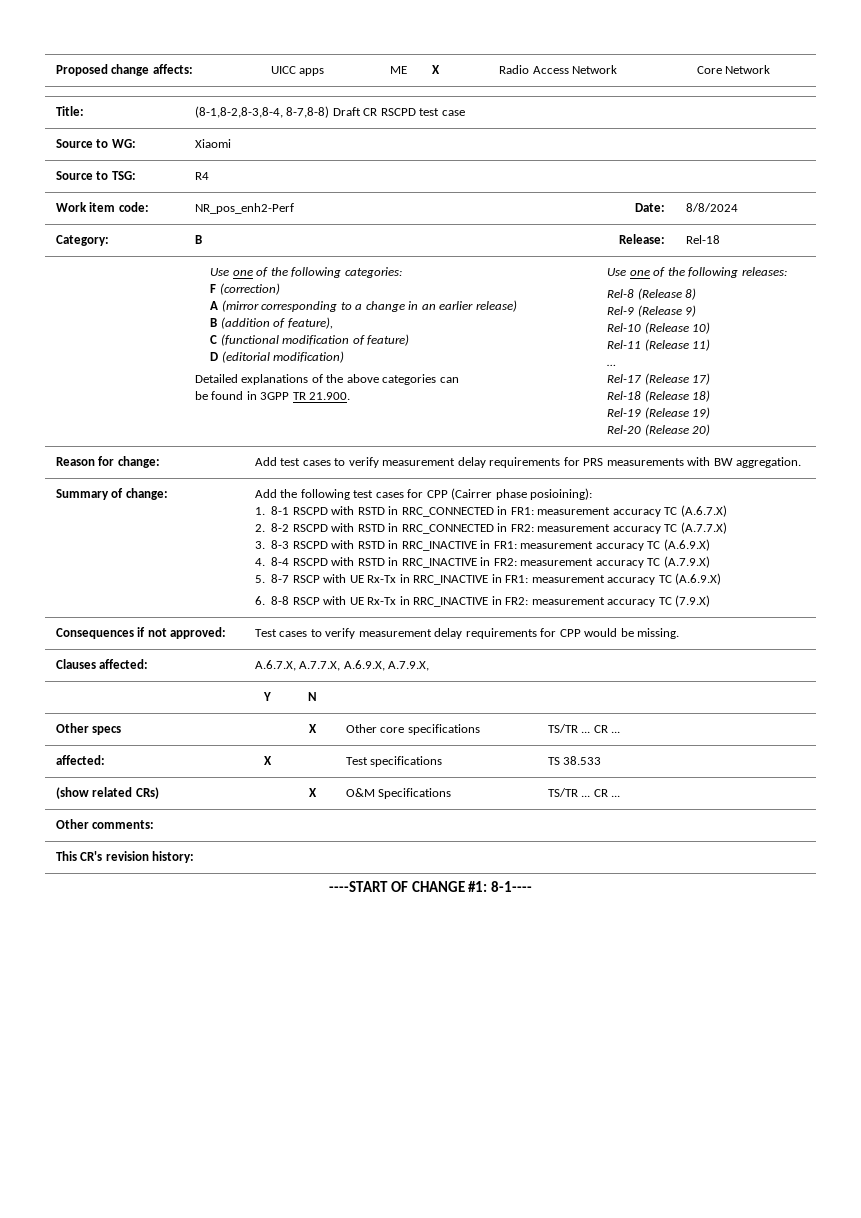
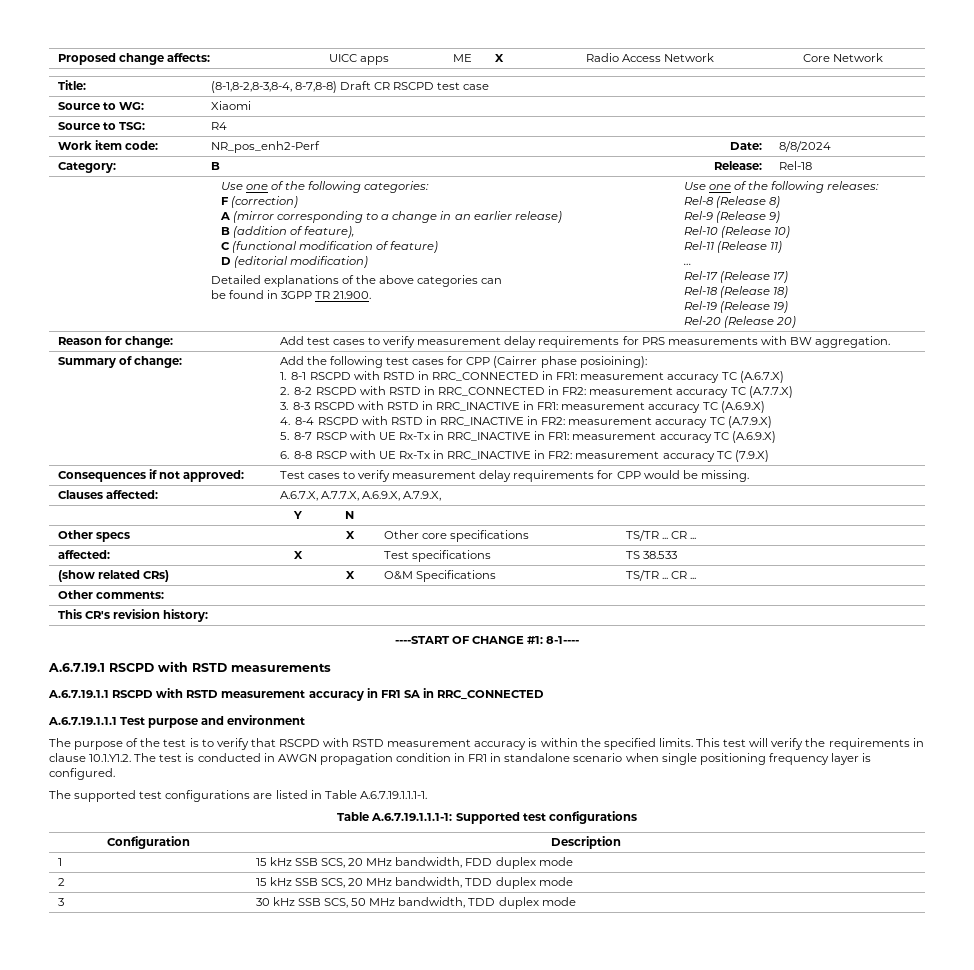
(533, 886) none -> [48,661,331,672] [48,688,545,701] [48,715,306,728] [49,738,924,750] [49,753,872,765] [49,768,115,780] [49,790,427,802] [337,811,637,824] [107,836,190,849] [551,836,621,849] [57,858,62,866] [255,857,573,869] [57,878,65,886] [255,877,573,889] [57,898,64,906] [255,897,576,909] // A.6.7.19.1 RSCPD with RSTD measurements // A.6.7.19.1.1 RSCPD with RSTD measurement accuracy in FR1 SA in RRC_CONNECTED // A.6.7.19.1.1.1 Test purpose and environment // The purpose of the test is to verify that RSCPD with RSTD measurement accuracy is within the specified limits. This test will verify the requirements in clause 10.1.Y1.2. The test is conducted in AWGN propagation condition in FR1 in standalone scenario when single positioning frequency layer is configured. // The supported test configurations are listed in Table A.6.7.19.1.1.1-1. // Table A.6.7.19.1.1.1-1: Supported test configurations // Configuration | Description // 1 | 15 kHz SSB SCS, 20 MHz bandwidth, FDD duplex mode // 2 | 15 kHz SSB SCS, 20 MHz bandwidth, TDD duplex mode // 3 | 30 kHz SSB SCS, 50 MHz bandwidth, TDD duplex mode

